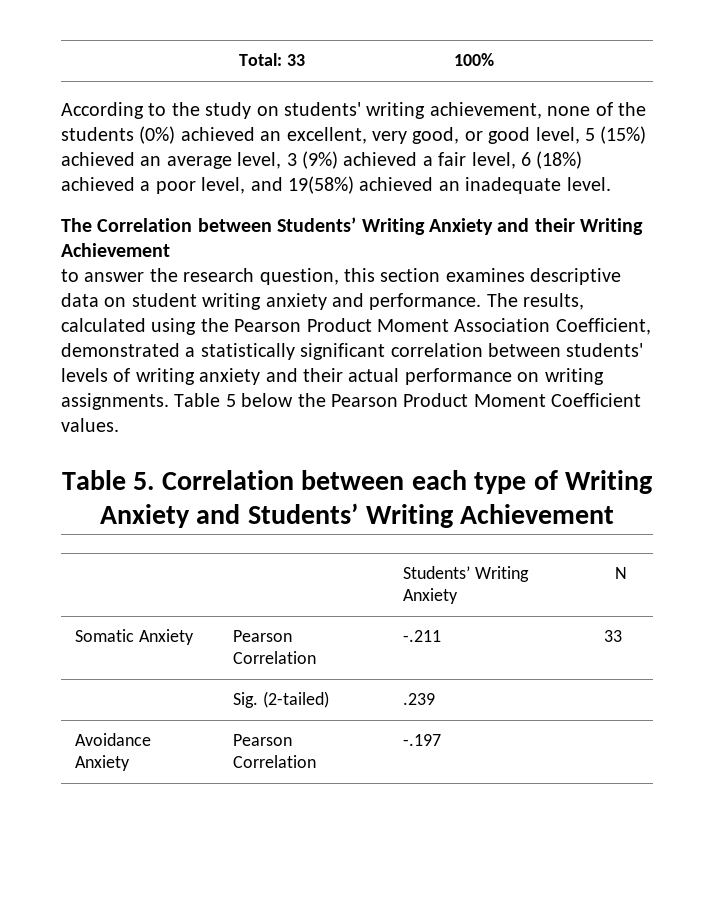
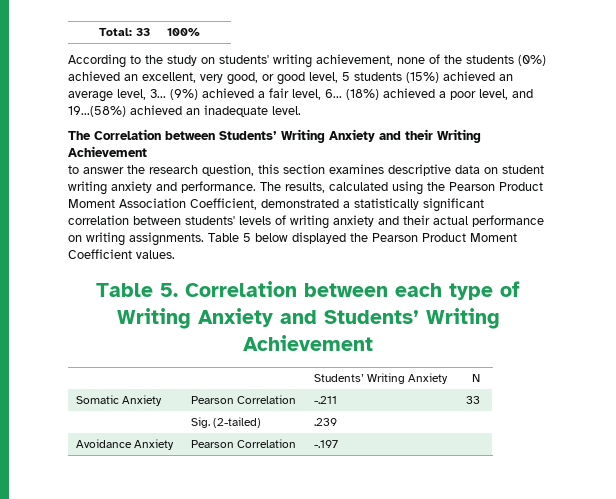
(595, 134) none -> [354,72,402,81] students
[286,153,297,166] 3 -> [150,89,166,98] 3...
[520,152,531,166] 6 -> [325,89,342,98] 6...
[288,176,354,194] 19(58%) -> [68,106,126,117] 19...(58%)
(294, 400) none -> [292,232,346,244] displayed

